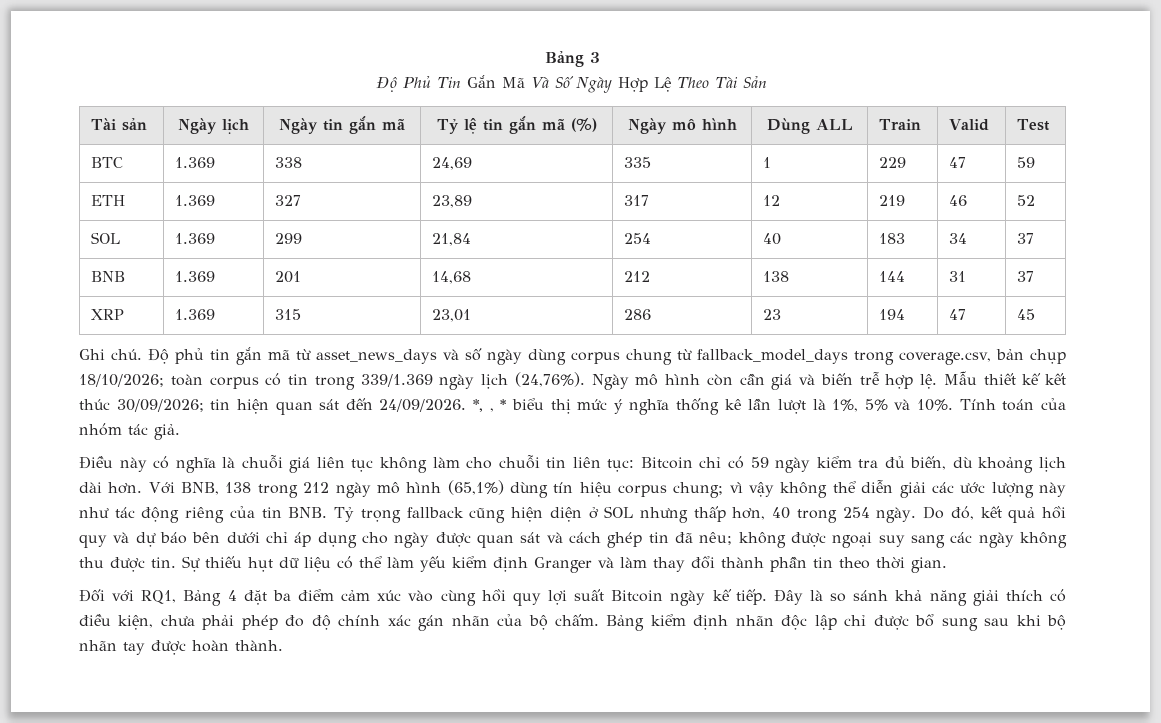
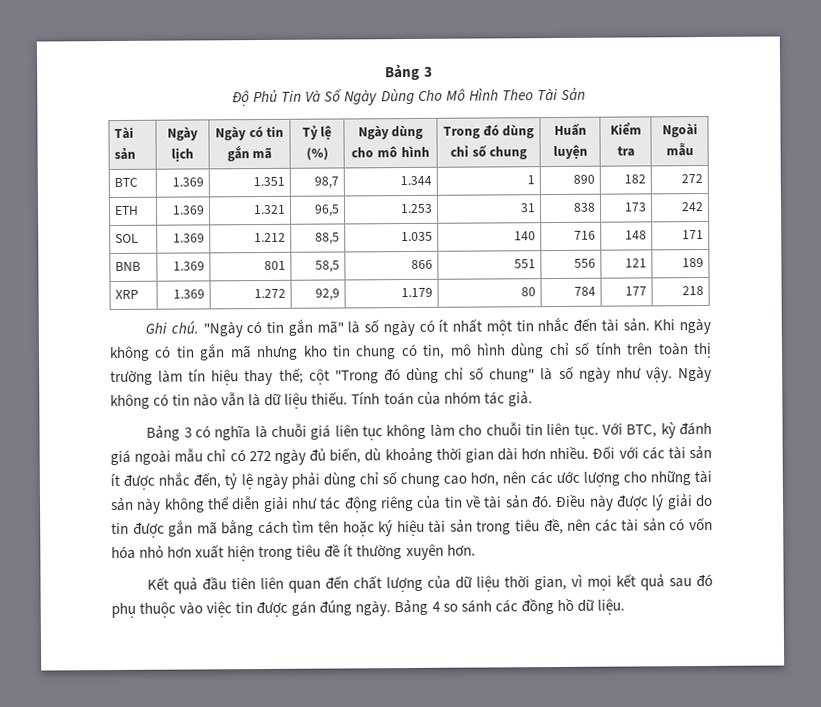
[467,75,526,88] Gắn Mã -> (303, 96) none
[617,77,671,92] Hợp Lệ -> [380,88,499,105] Dùng Cho Mô Hình
(318, 126) none -> [248,125,264,138] có
[482,116,565,134] tin gắn mã -> (333, 132) none
(667, 126) none -> [391,124,424,140] [351,147,375,158] dùng cho
[766,118,853,134] [878,119,921,130] [948,119,989,131] [1016,119,1050,131] [90,157,123,168] [174,157,215,168] [274,157,302,168] [431,157,472,170] [623,157,651,168] [762,157,771,168] [878,157,906,168] [948,157,966,168] [1016,157,1035,168] [90,195,125,206] [174,195,215,206] [274,195,301,206] [431,195,472,208] [623,195,649,206] [762,195,780,206] [878,195,905,206] [948,195,967,206] [1016,195,1035,206] [90,232,120,244] [174,233,215,244] [274,233,302,244] [431,233,471,246] [623,233,651,244] [762,233,781,245] [878,233,905,244] [948,233,967,244] [1016,233,1034,244] [90,271,125,282] [174,271,215,282] [274,271,301,283] [431,271,471,284] [623,271,650,282] [762,271,789,282] [878,271,905,282] [948,271,966,282] [1016,271,1034,282] [90,309,124,320] [174,309,215,320] [274,309,301,320] [431,309,471,322] [623,309,651,320] [762,309,781,320] [878,309,905,320] [948,309,966,320] [1016,309,1035,320] [79,347,1067,365] [79,371,1066,390] [79,398,954,415] Dùng ALL | Train | Valid | Test // BTC | 1.369 | 338 | 24,69 | 335 | 1 | 229 | 47 | 59 // ETH | 1.369 | 327 | 23,89 | 317 | 12 | 219 | 46 | 52 // SOL | 1.369 | 299 | 21,84 | 254 | 40 | 183 | 34 | 37 // BNB | 1.369 | 201 | 14,68 | 212 | 138 | 144 | 31 | 37 // XRP | 1.369 | 315 | 23,01 | 286 | 23 | 194 | 47 | 45 // Ghi chú. Độ phủ tin gắn mã từ asset_news_days và số ngày dùng corpus chung từ fallback_model_days trong coverage.csv, bản chụp 18/10/2026; toàn corpus có tin trong 339/1.369 ngày lịch (24,76%). Ngày mô hình còn cần giá và biến trễ hợp lệ. Mẫu thiết kế kết thúc 30/09/2026; tin hiện quan sát đến 24/09/2026. *, , * biểu thị mức ý nghĩa thống kê lần lượt là 1%, 5% và 10%. -> [442,124,535,139] [449,145,528,160] [553,123,587,137] [552,144,588,160] [609,122,642,135] [616,145,635,157] [661,123,698,138] [665,143,694,157] [114,177,139,188] [171,177,204,187] [252,176,285,187] [313,176,339,189] [399,175,432,186] [526,175,535,185] [572,174,595,184] [623,174,646,184] [680,174,703,184] [114,205,140,216] [171,205,205,215] [252,204,286,215] [313,204,340,217] [399,203,433,214] [519,203,536,213] [572,202,596,212] [623,202,647,212] [680,202,704,212] [115,233,140,244] [172,233,205,243] [253,232,286,243] [314,232,340,245] [400,231,433,242] [513,231,536,241] [573,230,596,240] [624,230,647,240] [681,230,704,240] [115,261,142,272] [172,261,205,271] [263,260,286,270] [314,260,340,273] [410,259,433,269] [513,259,536,269] [573,258,596,268] [624,258,647,268] [681,258,704,268] [115,289,140,300] [172,289,205,299] [253,288,286,299] [314,288,340,301] [400,287,433,298] [520,287,536,297] [573,286,596,296] [624,286,647,296] [681,286,704,296] [145,317,712,338] [109,341,713,362] [110,365,712,386] [110,391,349,410] Trong đó dùng chỉ số chung | Huấn luyện | Kiểm tra | Ngoài mẫu // BTC | 1.369 | 1.351 | 98,7 | 1.344 | 1 | 890 | 182 | 272 // ETH | 1.369 | 1.321 | 96,5 | 1.253 | 31 | 838 | 173 | 242 // SOL | 1.369 | 1.212 | 88,5 | 1.035 | 140 | 716 | 148 | 171 // BNB | 1.369 | 801 | 58,5 | 866 | 551 | 556 | 121 | 189 // XRP | 1.369 | 1.272 | 92,9 | 1.179 | 80 | 784 | 177 | 218 // Ghi chú. "Ngày có tin gắn mã" là số ngày có ít nhất một tin nhắc đến tài sản. Khi ngày không có tin gắn mã nhưng kho tin chung có tin, mô hình dùng chỉ số tính trên toàn thị trường làm tín hiệu thay thế; cột "Trong đó dùng chỉ số chung" là số ngày như vậy. Ngày không có tin nào vẫn là dữ liệu thiếu.
[79,456,147,472] Điều này -> [146,425,192,441] Bảng 3
[607,456,1066,473] [79,480,1067,498] tục: Bitcoin chỉ có 59 ngày kiểm tra đủ biến, dù khoảng lịch dài hơn. Với BNB, 138 trong 212 ngày mô hình (65,1%) dùng tín hiệu corpus chung; vì vậy không thể diễn giải các ước lượng này -> [573,421,712,439] [110,445,712,466] [110,469,713,490] [110,496,289,514] tục. Với BTC, kỳ đánh giá ngoài mẫu chỉ có 272 ngày đủ biến, dù khoảng thời gian dài hơn nhiều. Đối với các tài sản ít được nhắc đến, tỷ lệ ngày phải dùng chỉ số chung cao hơn, nên các ước lượng cho những tài sản này không thể diễn giải
[288,506,1067,523] [79,532,1068,548] [79,556,947,573] [79,589,1066,606] [79,614,1066,631] [79,640,283,655] BNB. Tỷ trọng fallback cũng hiện diện ở SOL nhưng thấp hơn, 40 trong 254 ngày. Do đó, kết quả hồi quy và dự báo bên dưới chỉ áp dụng cho ngày được quan sát và cách ghép tin đã nêu; không được ngoại suy sang các ngày không thu được tin. Sự thiếu hụt dữ liệu có thể làm yếu kiểm định Granger và làm thay đổi thành phần tin theo thời gian. // Đối với RQ1, Bảng 4 đặt ba điểm cảm xúc vào cùng hồi quy lợi suất Bitcoin ngày kế tiếp. Đây là so sánh khả năng giải thích có điều kiện, chưa phải phép đo độ chính xác gán nhãn của bộ chấm. Bảng kiểm định nhãn độc lập chỉ được bổ sung sau khi bộ nhãn tay được hoàn thành. -> [465,493,713,511] [111,516,713,538] [111,543,476,562] [147,573,714,594] [111,597,625,619] về tài sản đó. Điều này được lý giải do tin được gắn mã bằng cách tìm tên hoặc ký hiệu tài sản trong tiêu đề, nên các tài sản có vốn hóa nhỏ hơn xuất hiện trong tiêu đề ít thường xuyên hơn. // Kết quả đầu tiên liên quan đến chất lượng của dữ liệu thời gian, vì mọi kết quả sau đó phụ thuộc vào việc tin được gán đúng ngày. Bảng 4 so sánh các đồng hồ dữ liệu.

